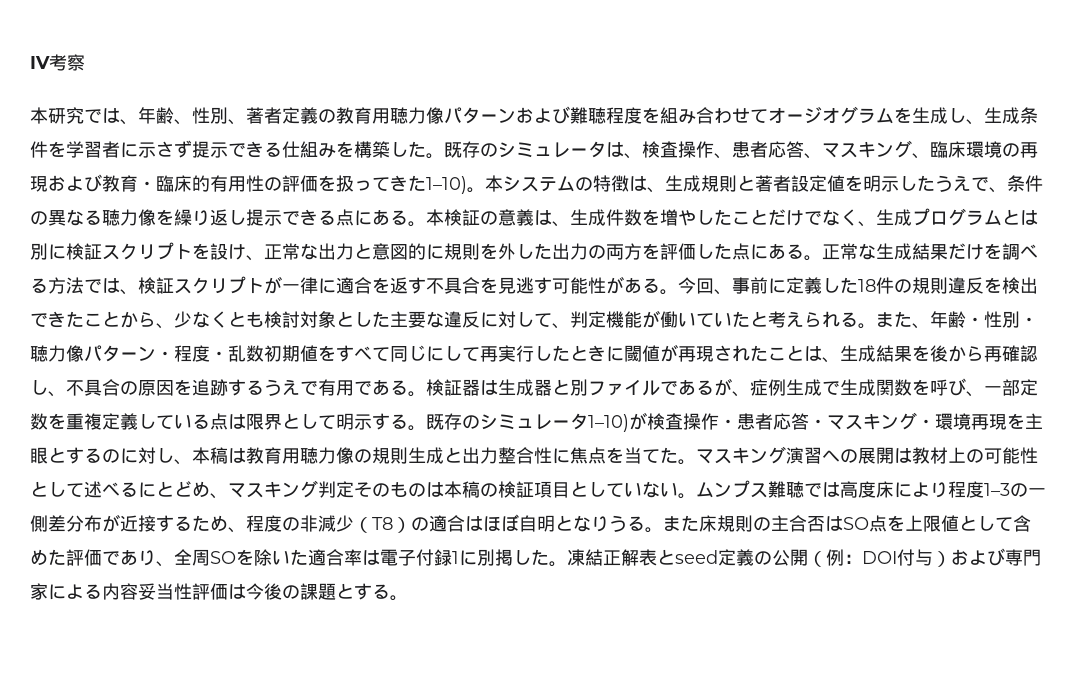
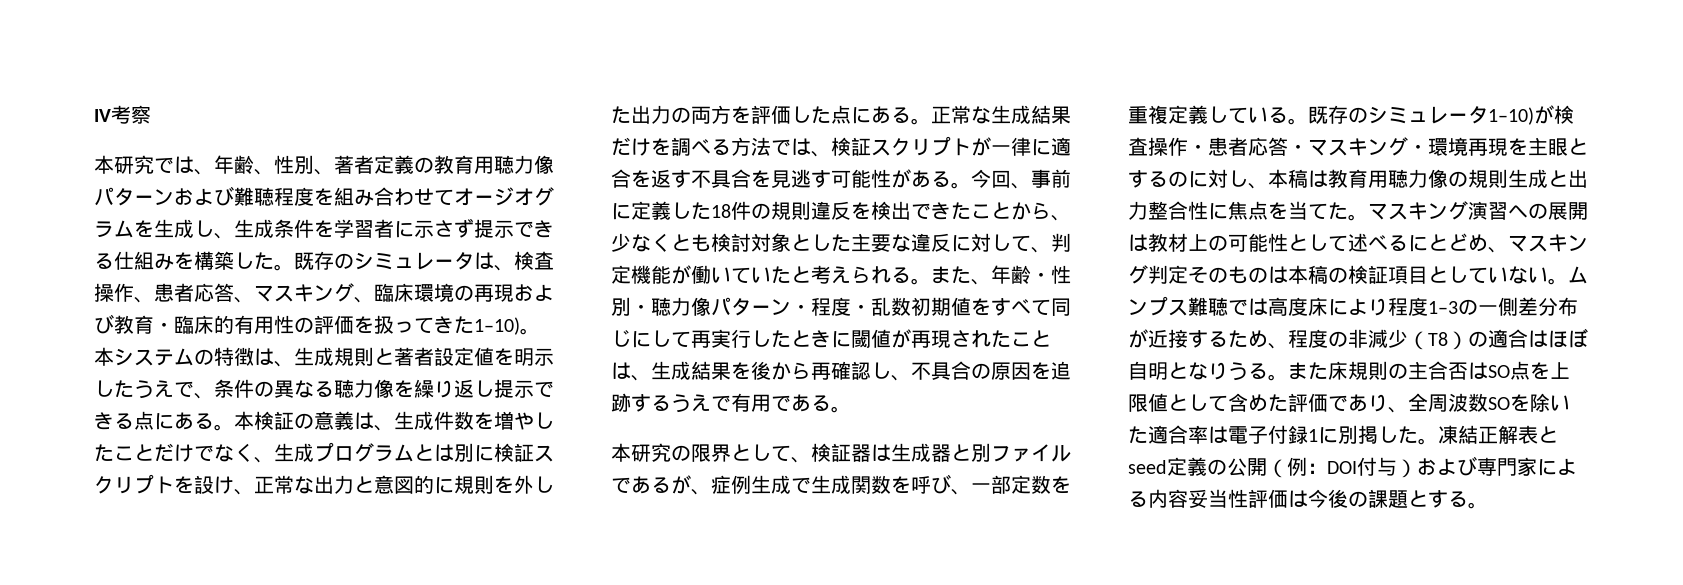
(426, 394) none -> [611,443,811,463] // 本研究の限界として、
[210,413,408,430] 点は限界として明示する -> (1288, 115) none
(210, 557) none -> [1448,393,1488,412] 波数

